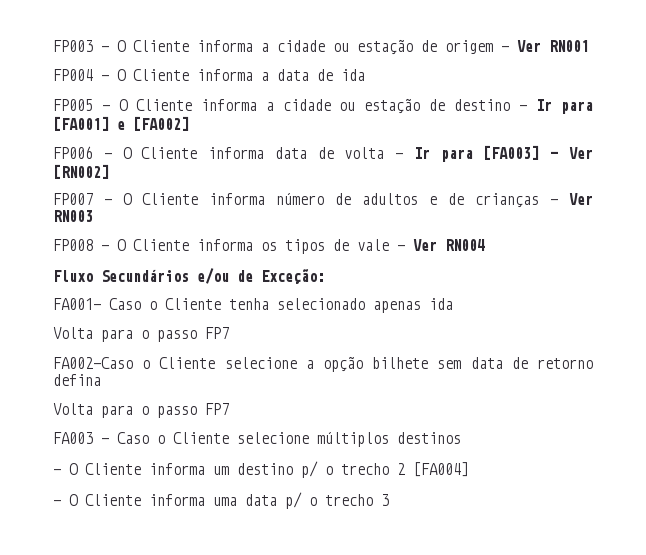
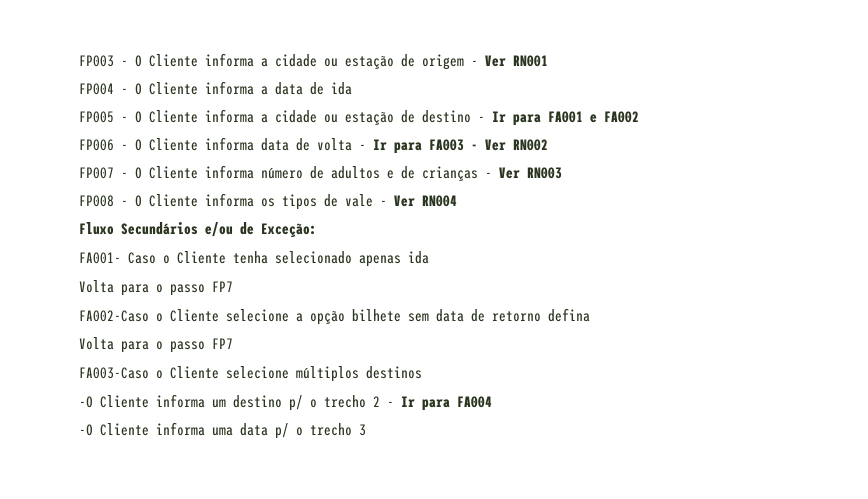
[53,116,189,131] [FA001] e [FA002] -> [548,111,639,123] FA001 e FA002
[483,145,593,160] [53,164,109,179] [FA003] - Ver [RN002] -> [429,139,548,151] FA003 - Ver RN002
[53,432,149,444] FA003 - Caso -> [79,367,149,379] FA003-Caso
[53,463,78,475] - O -> [79,396,93,408] -O
[413,462,469,477] [53,494,78,506] [FA004] // - O -> [387,396,492,411] [79,424,93,436] - Ir para FA004 // -O

